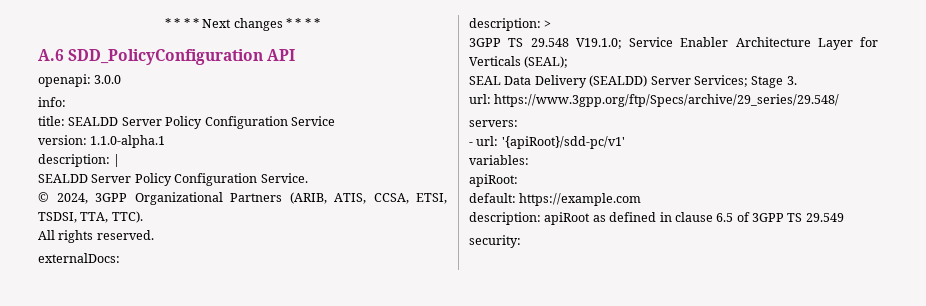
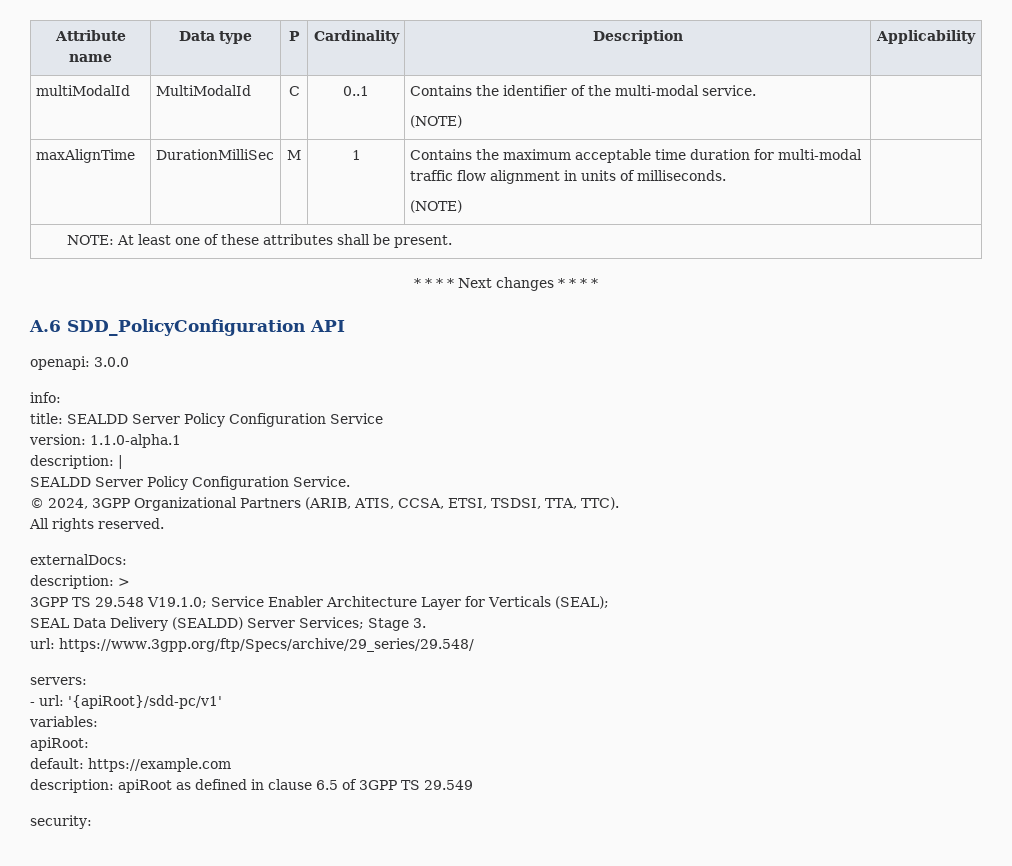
(164, 23) none -> [54,30,126,41] [69,54,112,62] [179,31,252,44] [288,31,300,41] [313,30,400,44] [592,30,683,44] [876,30,976,44] [35,85,130,96] [155,85,251,96] [288,86,300,96] [343,86,369,96] [409,85,756,96] [409,115,462,128] [35,149,135,163] [155,149,274,160] [287,150,301,160] [351,150,361,160] [409,149,862,163] [409,170,726,184] [409,200,462,213] [67,234,453,248] Attribute name | Data type | P | Cardinality | Description | Applicability // multiModalId | MultiModalId | C | 0..1 | Contains the identifier of the multi-modal service. // (NOTE) | // maxAlignTime | DurationMilliSec | M | 1 | Contains the maximum acceptable time duration for multi-modal traffic flow alignment in units of milliseconds. // (NOTE) | // NOTE: At least one of these attributes shall be present. //

